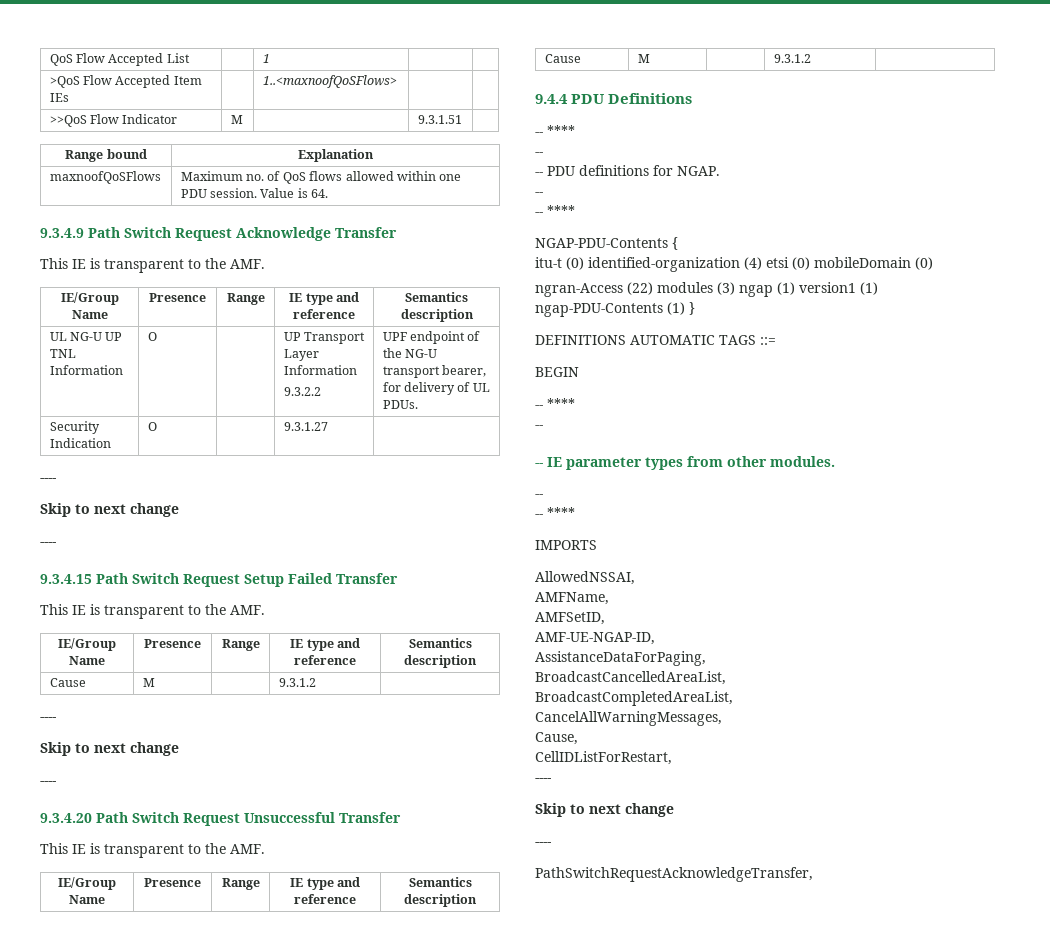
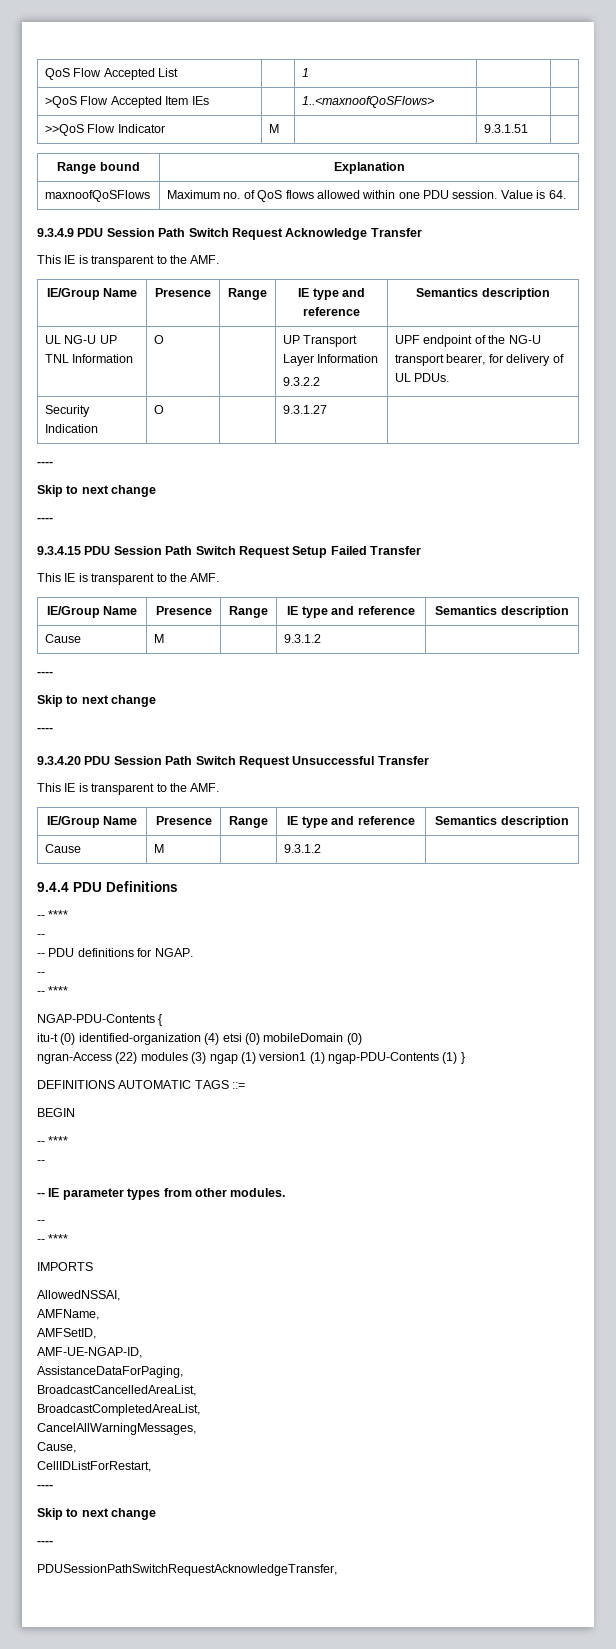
(84, 233) none -> [77,228,155,237] PDU Session
(92, 579) none -> [84,546,162,555] PDU Session
(92, 818) none -> [84,756,162,765] PDU Session
[535,867,813,882] PathSwitchRequestAcknowledgeTransfer, -> [37,1564,337,1576] PDUSessionPathSwitchRequestAcknowledgeTransfer,

